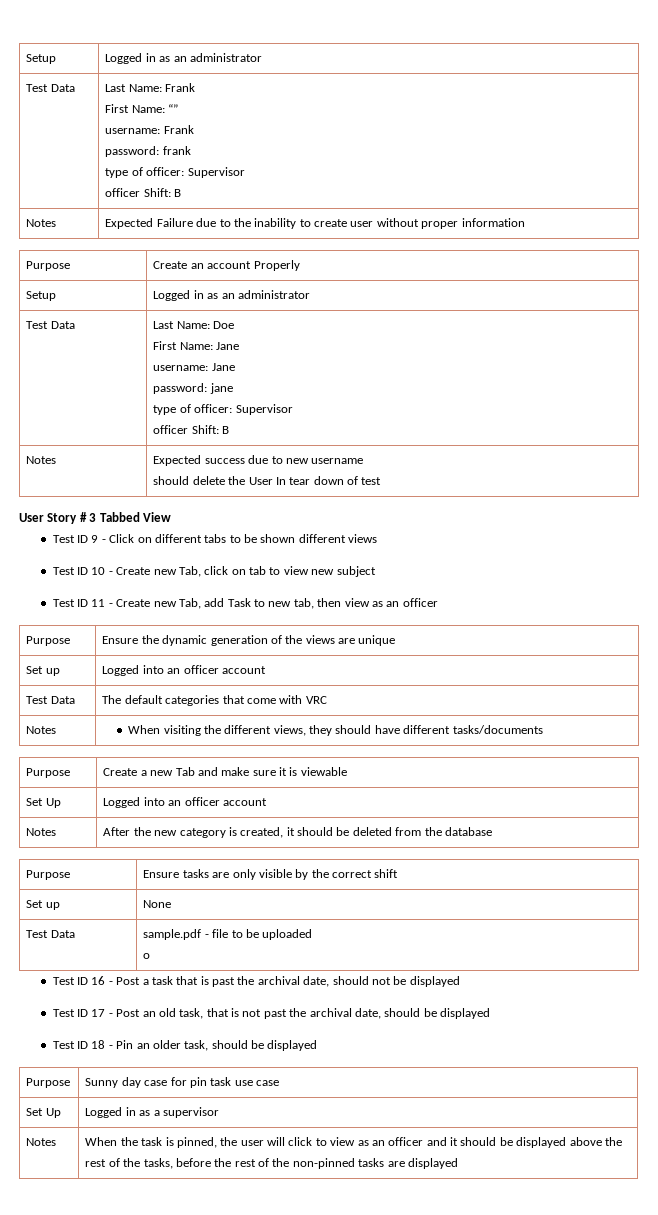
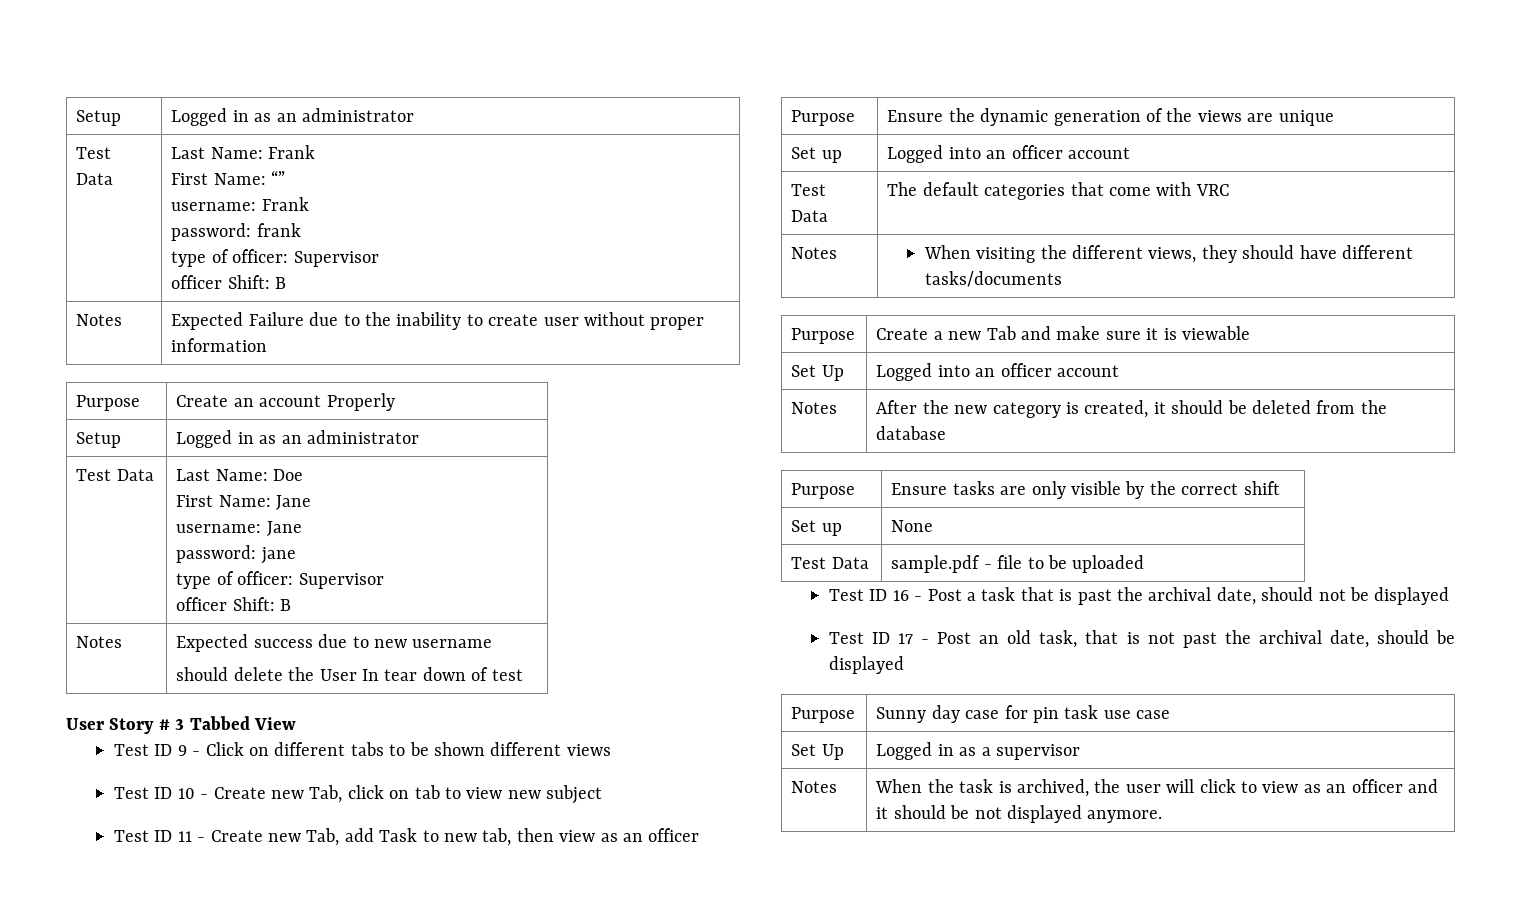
[143,953,151,959] // o -> (1145, 564) none
[52,1040,318,1051] // Test ID 18 - Pin an older task, should be displayed -> (904, 665) none
[176,1137,217,1148] pinned, -> [1016,779,1089,797] archived,
[516,1137,622,1148] [85,1158,458,1169] displayed above the rest of the tasks, before the rest of the non-pinned tasks are displayed -> [974,805,1163,823] not displayed anymore.

